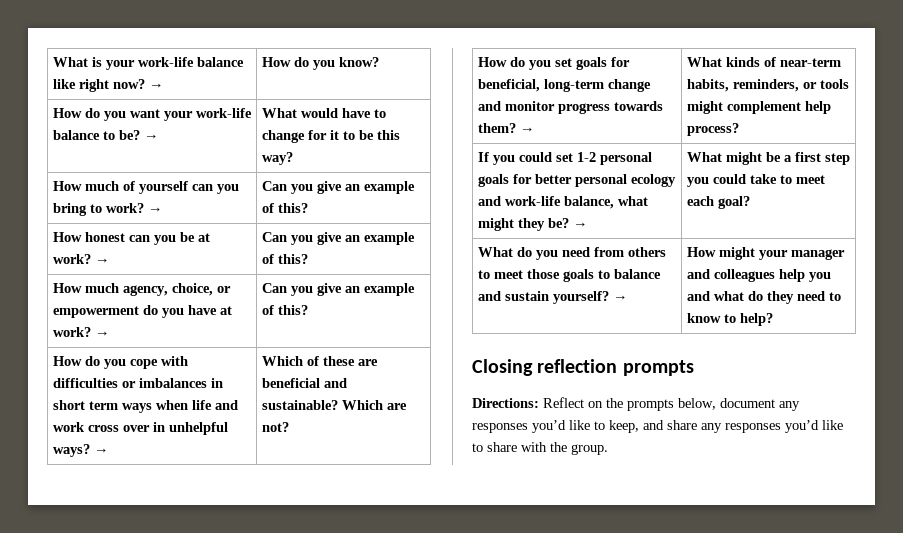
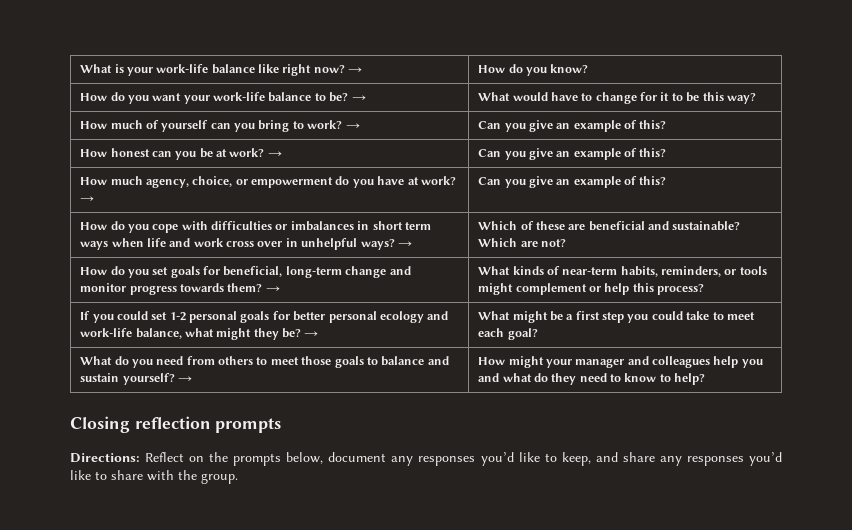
[804,101,831,114] help -> [588,283,654,295] or help this

